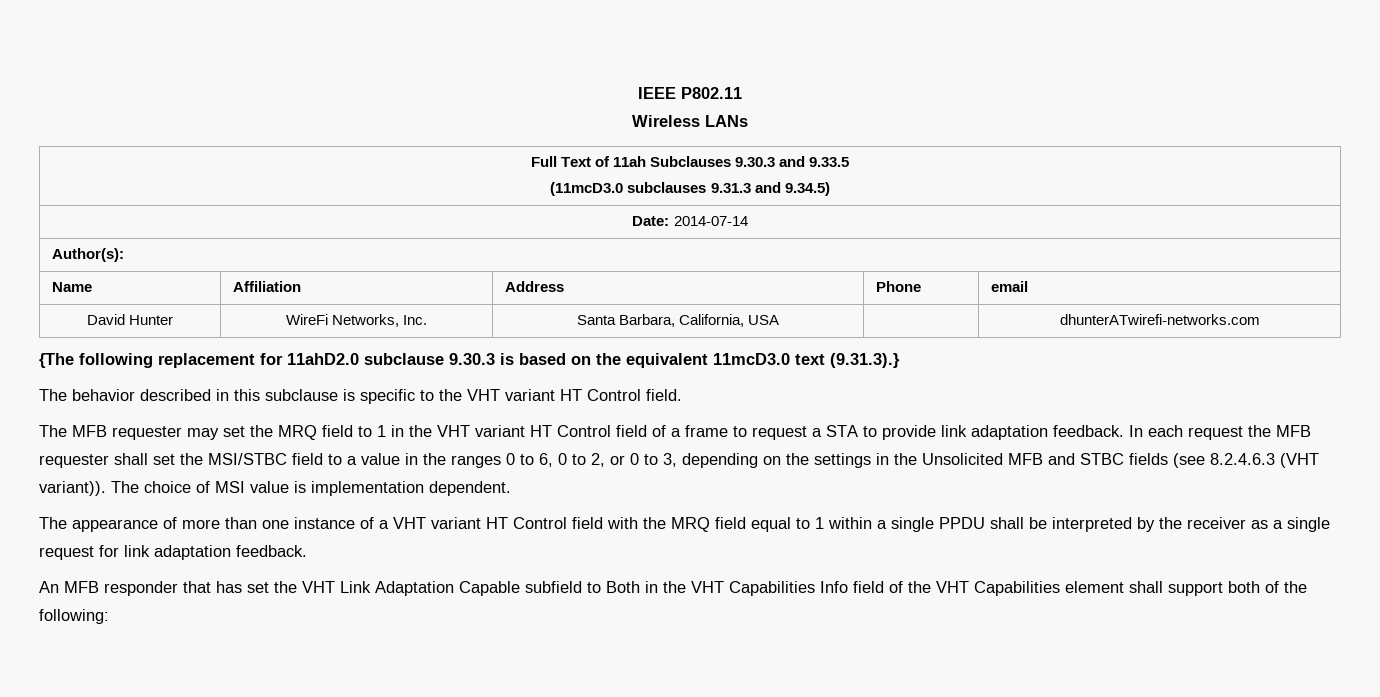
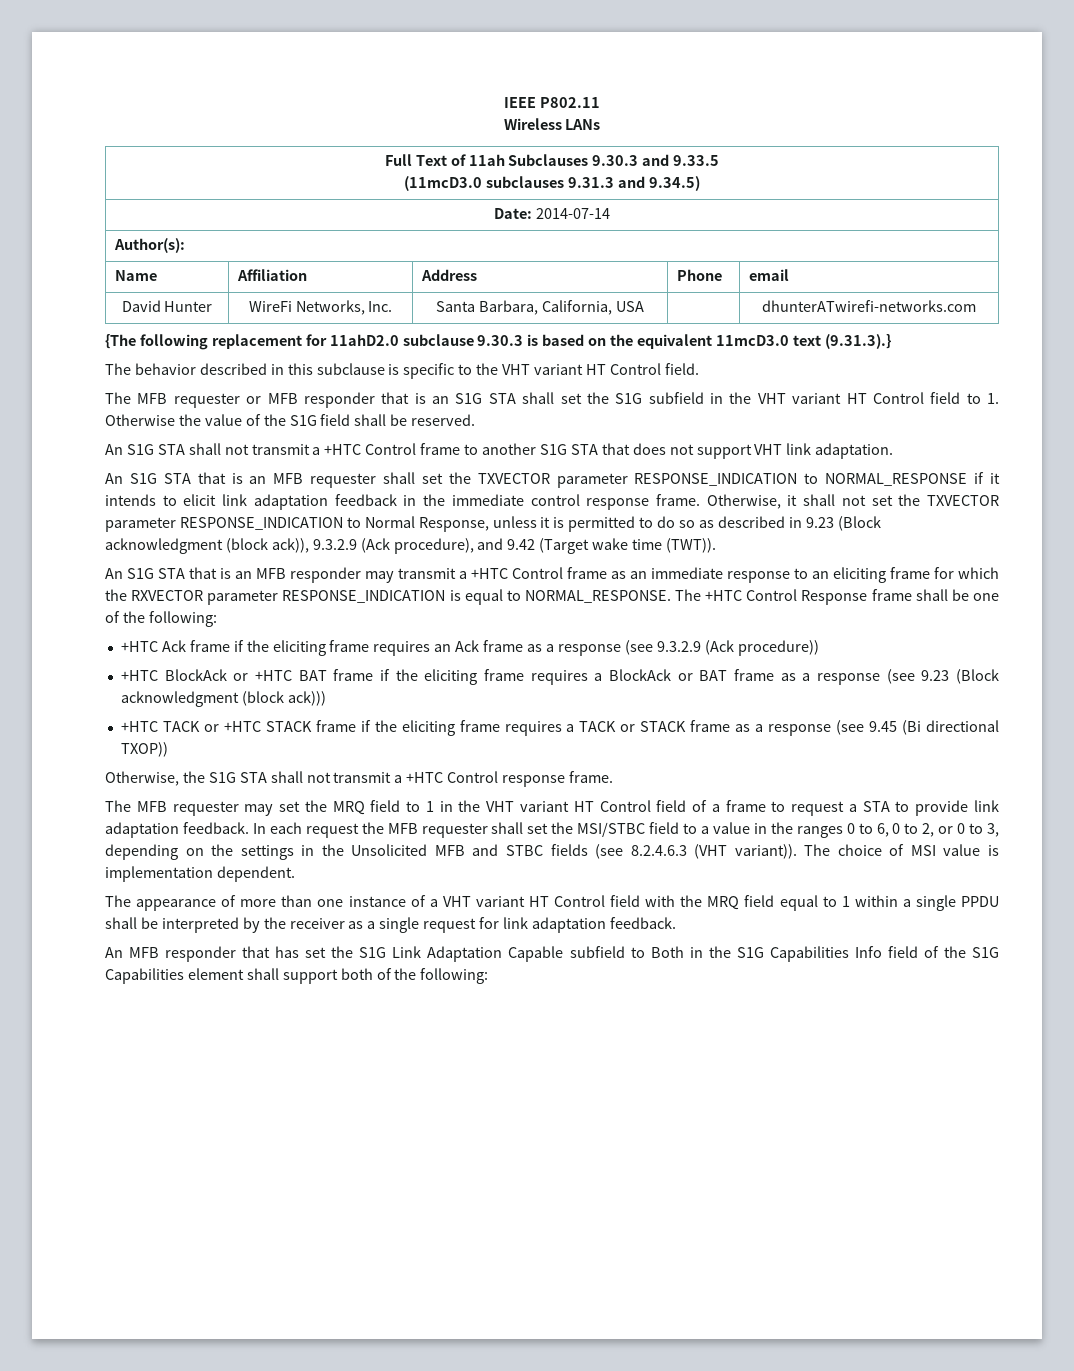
(682, 395) none -> [105,392,999,408] [105,414,476,426] [105,443,894,459] [105,472,1000,488] [105,494,999,510] [105,516,881,532] [105,538,717,554] [105,567,999,583] [105,589,999,605] [105,611,217,627] [120,640,819,656] [120,669,1000,685] [120,691,326,707] [120,720,1000,736] [120,742,168,757] [105,771,614,787] // The MFB requester or MFB responder that is an S1G STA shall set the S1G subfield in the VHT variant HT Control field to 1. Otherwise the value of the S1G field shall be reserved. // An S1G STA shall not transmit a +HTC Control frame to another S1G STA that does not support VHT link adaptation. // An S1G STA that is an MFB requester shall set the TXVECTOR parameter RESPONSE_INDICATION to NORMAL_RESPONSE if it intends to elicit link adaptation feedback in the immediate control response frame. Otherwise, it shall not set the TXVECTOR parameter RESPONSE_INDICATION to Normal Response, unless it is permitted to do so as described in 9.23 (Block acknowledgment (block ack)), 9.3.2.9 (Ack procedure), and 9.42 (Target wake time (TWT)). // An S1G STA that is an MFB responder may transmit a +HTC Control frame as an immediate response to an eliciting frame for which the RXVECTOR parameter RESPONSE_INDICATION is equal to NORMAL_RESPONSE. The +HTC Control Response frame shall be one of the following: // +HTC Ack frame if the eliciting frame requires an Ack frame as a response (see 9.3.2.9 (Ack procedure)) // +HTC BlockAck or +HTC BAT frame if the eliciting frame requires a BlockAck or BAT frame as a response (see 9.23 (Block acknowledgment (block ack))) // +HTC TACK or +HTC STACK frame if the eliciting frame requires a TACK or STACK frame as a response (see 9.45 (Bi directional TXOP)) // Otherwise, the S1G STA shall not transmit a +HTC Control response frame.
[302,581,335,593] VHT -> [359,947,387,958] S1G
[691,581,724,593] VHT -> [736,947,764,958] S1G
[936,581,969,593] VHT -> [971,947,999,958] S1G

